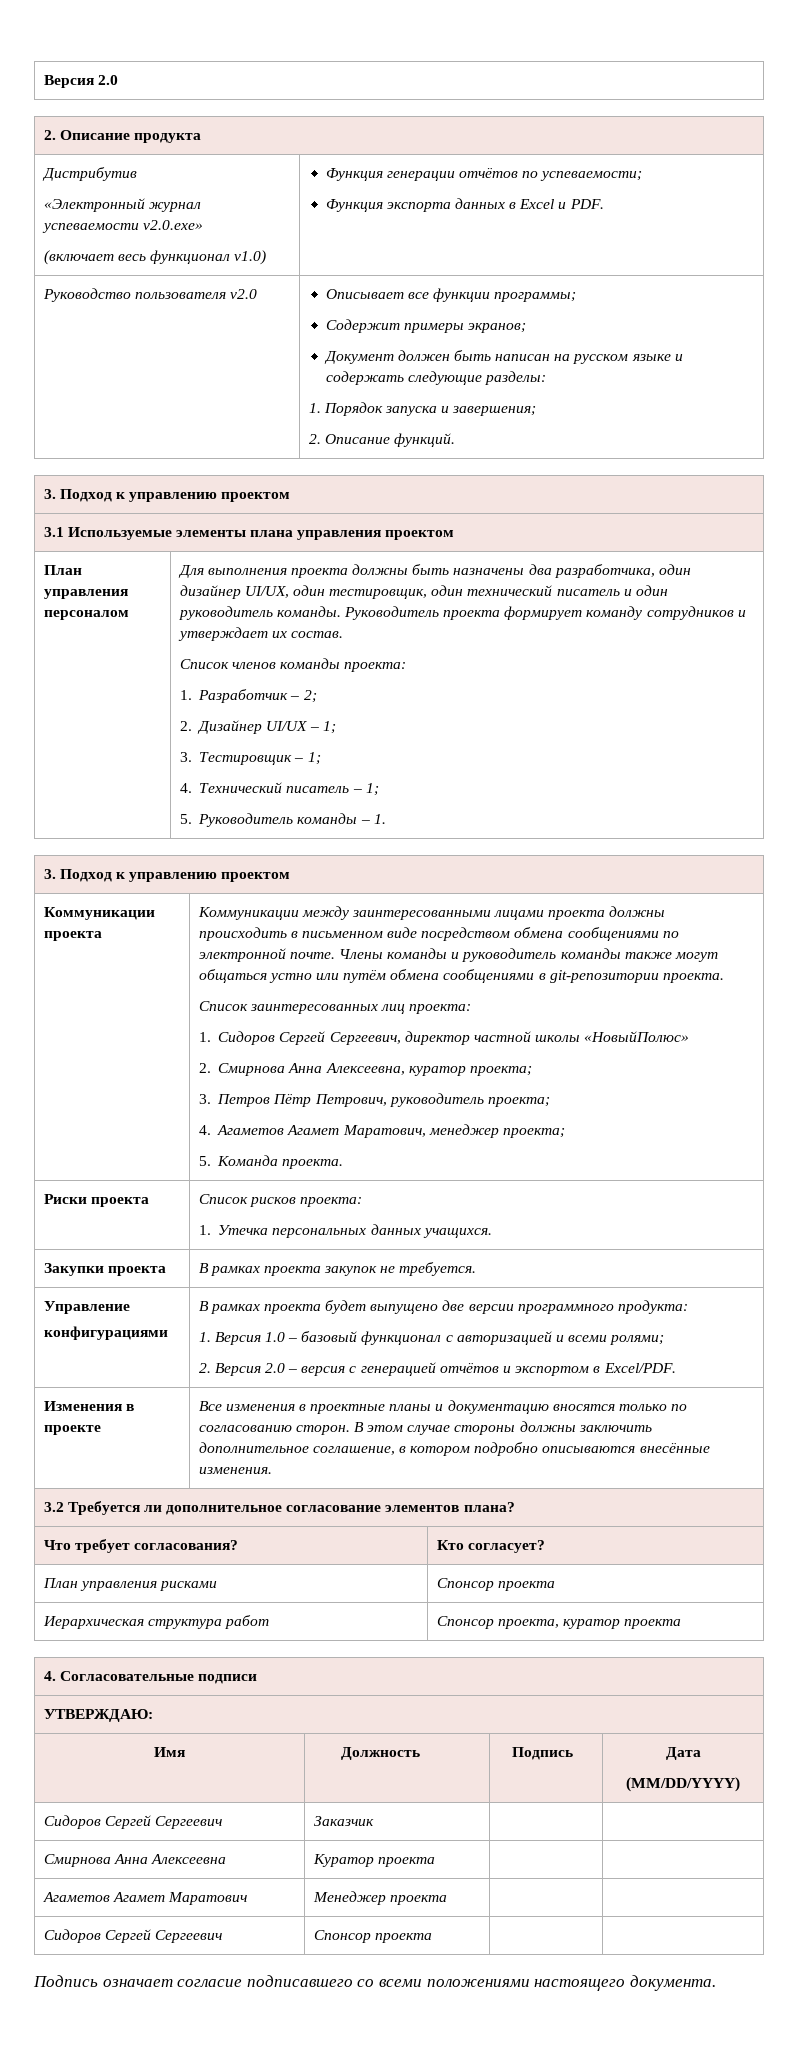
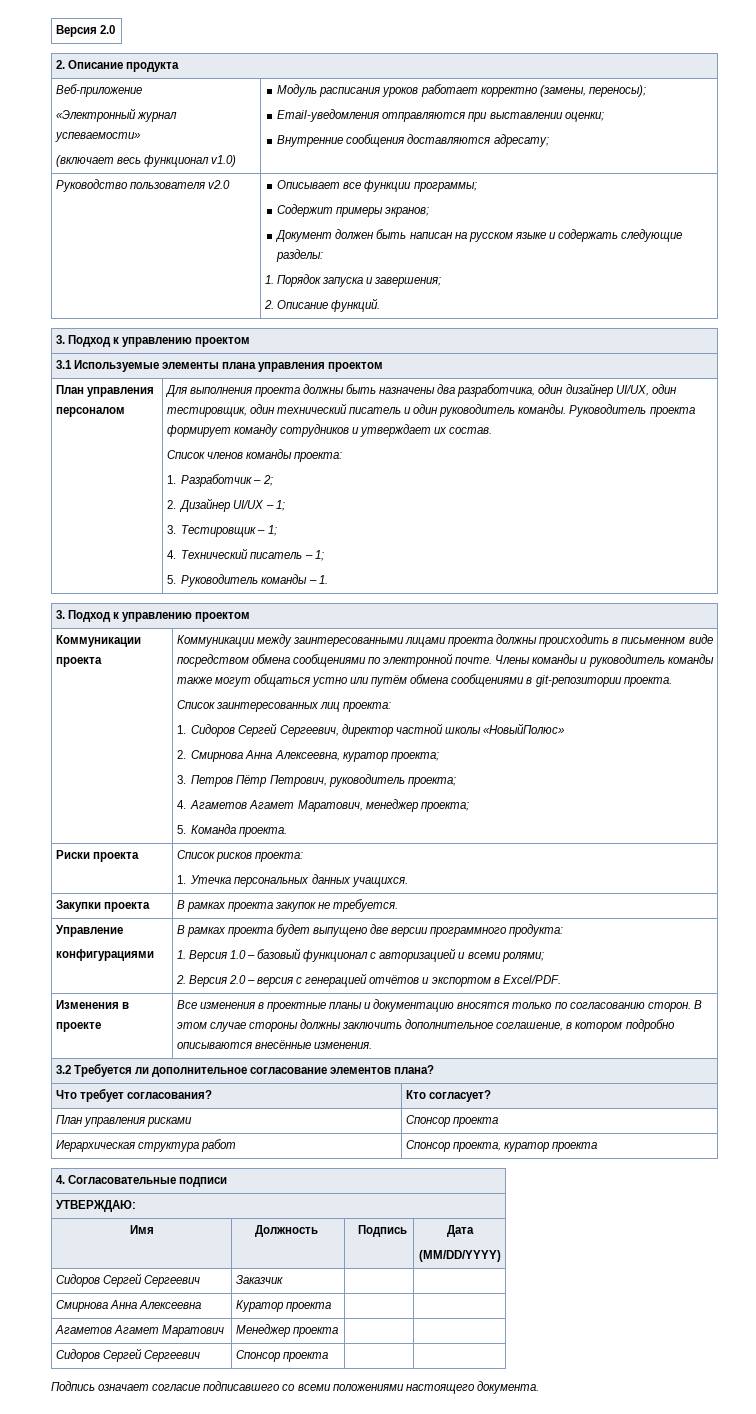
[41,167,137,181] Дистрибутив -> [55,84,142,97] Веб-приложение
[41,220,203,233] успеваемости v2.0.exe» -> [54,132,140,142] успеваемости»
[325,168,643,181] [325,198,604,212] Функция генерации отчётов по успеваемости; // Функция экспорта данных в Excel и PDF. -> [277,84,646,97] [277,109,604,122] [277,134,549,147] Модуль расписания уроков работает корректно (замены, переносы); // Email-уведомления отправляются при выставлении оценки; // Внутренние сообщения доставляются адресату;

